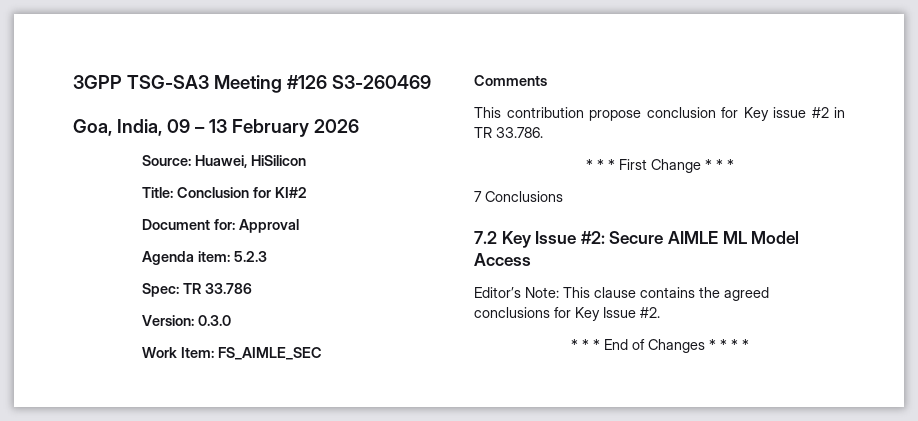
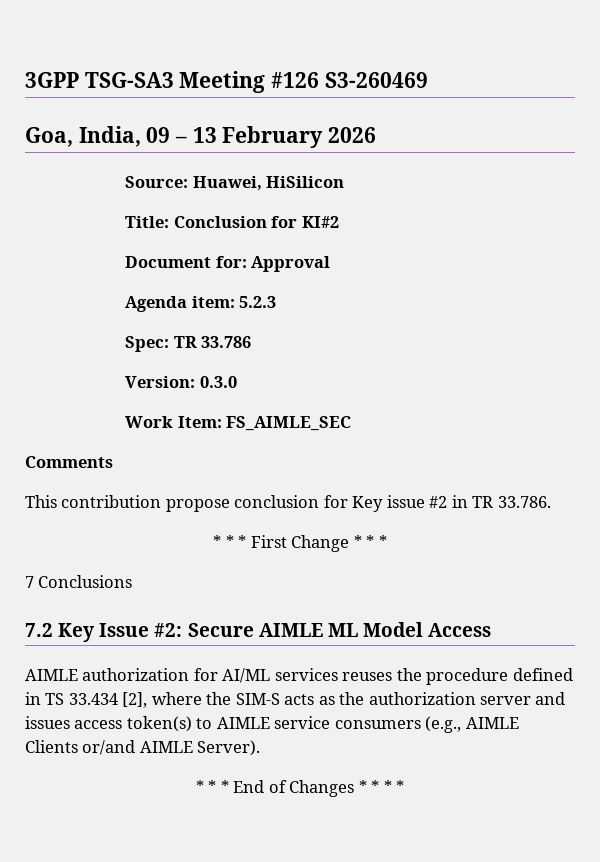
[474,287,769,301] [474,307,660,321] Editor’s Note: This clause contains the agreed conclusions for Key Issue #2. -> [25,668,573,685] [25,692,566,708] [25,716,519,733] [25,740,261,756] AIMLE authorization for AI/ML services reuses the procedure defined in TS 33.434 [2], where the SIM-S acts as the authorization server and issues access token(s) to AIMLE service consumers (e.g., AIMLE Clients or/and AIMLE Server).

